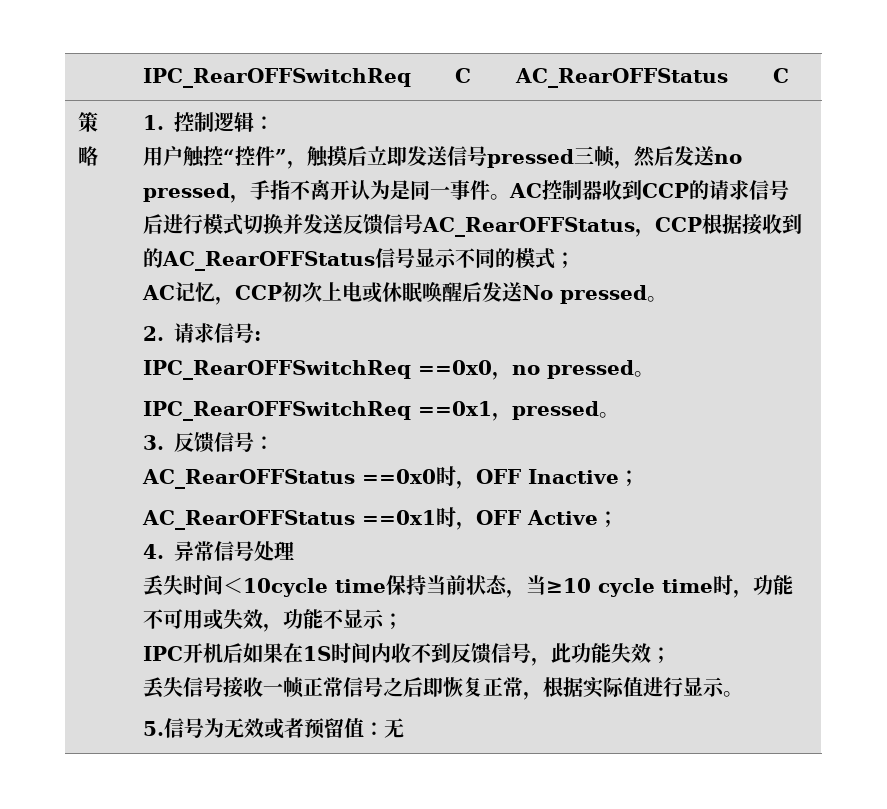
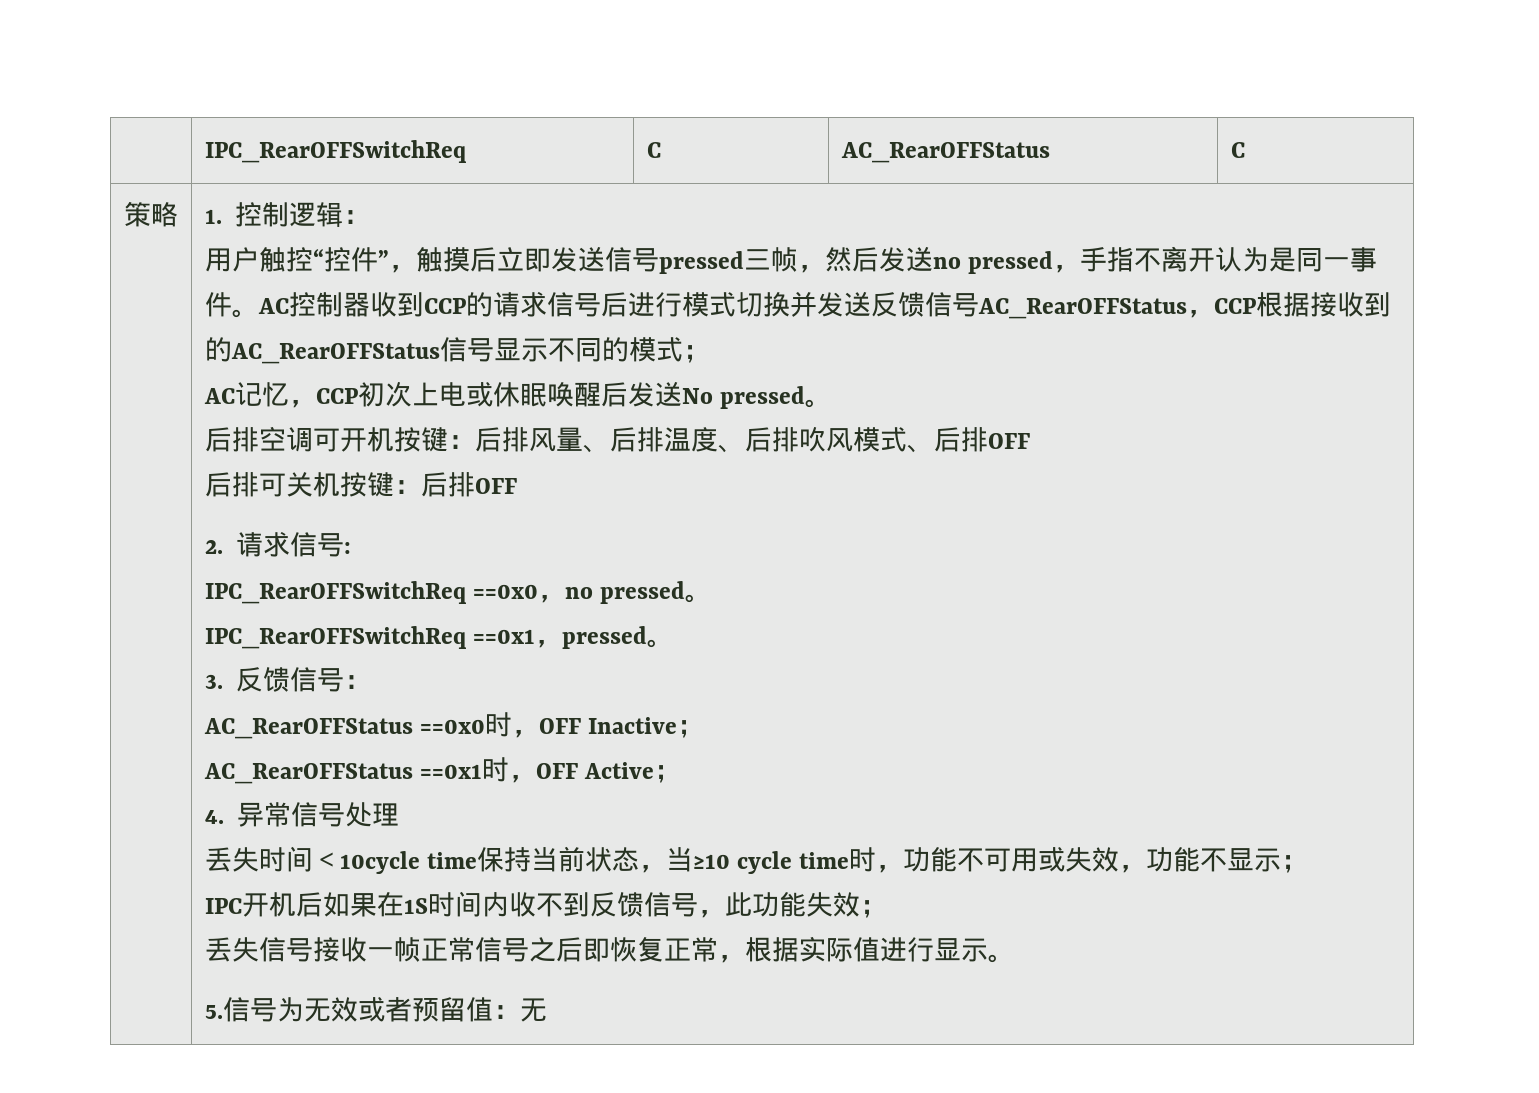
(668, 299) none -> [204,426,1030,453] [204,472,517,497] // 后排空调可开机按键：后排风量、后排温度、后排吹风模式、后排OFF // 后排可关机按键：后排OFF

